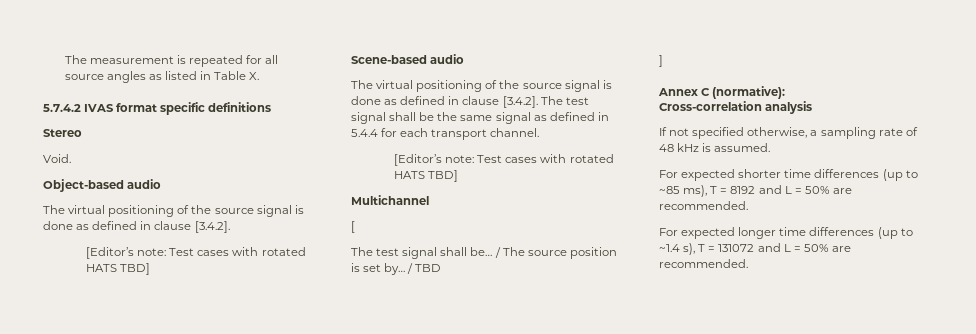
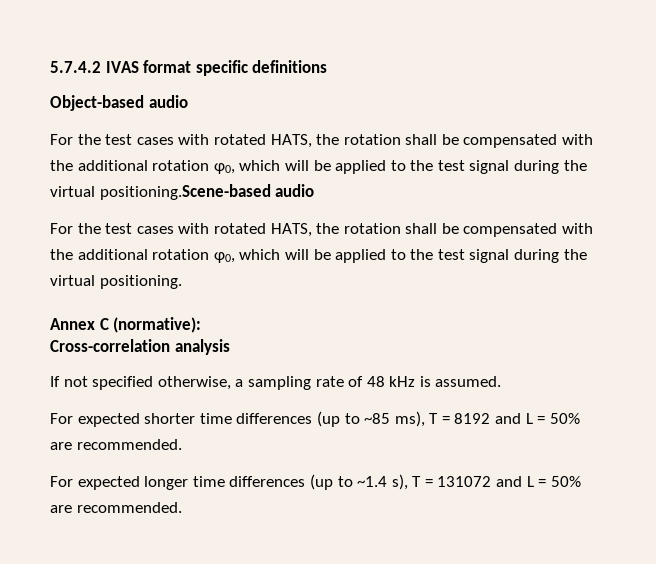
[64,55,279,67] [64,71,260,83] The measurement is repeated for all source angles as listed in Table X. // -> (50, 67) none
[43,129,82,137] [43,154,71,163] // Stereo // Void. -> (328, 66) none
[43,205,304,217] [43,221,230,233] [86,247,306,259] [86,263,151,275] [351,54,465,64] [351,80,612,92] [351,96,589,108] [351,112,609,124] [351,128,540,140] [394,154,614,166] [394,170,459,182] [351,195,429,205] [351,221,355,233] [351,247,617,259] [351,263,442,275] [659,55,663,67] The virtual positioning of the source signal is done as defined in clause [3.4.2]. // [Editor’s note: Test cases with rotated HATS TBD] // Scene-based audio // The virtual positioning of the source signal is done as defined in clause [3.4.2]. The test signal shall be the same signal as defined in 5.4.4 for each transport channel. // [Editor’s note: Test cases with rotated HATS TBD] // Multichannel // [ // The test signal shall be… / The source position is set by… / TBD // ] -> [50,134,594,148] [50,160,587,174] [50,184,315,200] [50,223,594,237] [50,249,587,263] [50,275,182,289] For the test cases with rotated HATS, the rotation shall be compensated with the additional rotation φ0, which will be applied to the test signal during the virtual positioning.Scene-based audio // For the test cases with rotated HATS, the rotation shall be compensated with the additional rotation φ0, which will be applied to the test signal during the virtual positioning.

